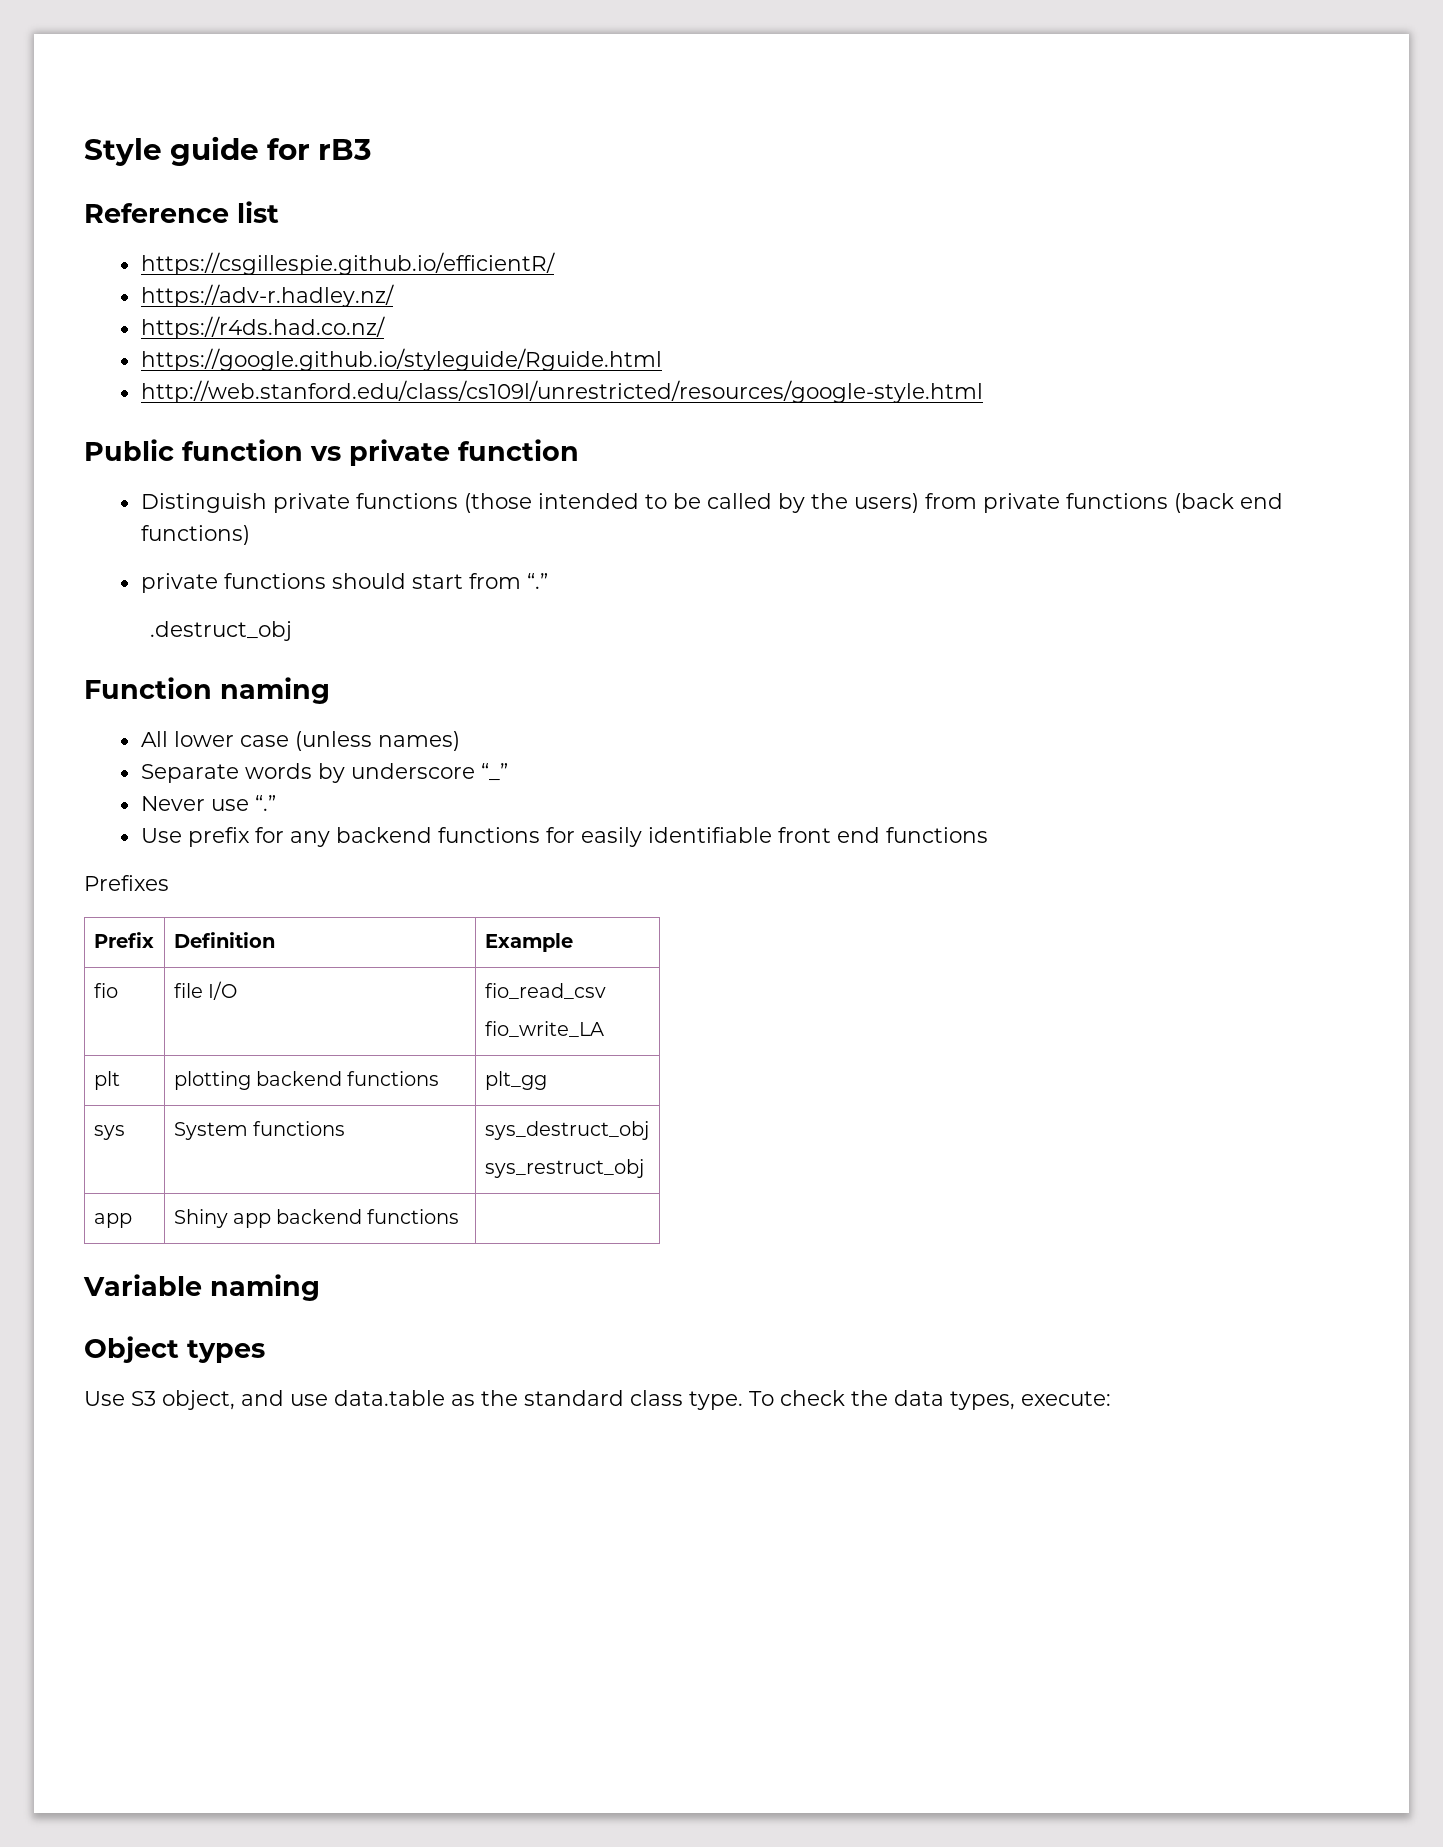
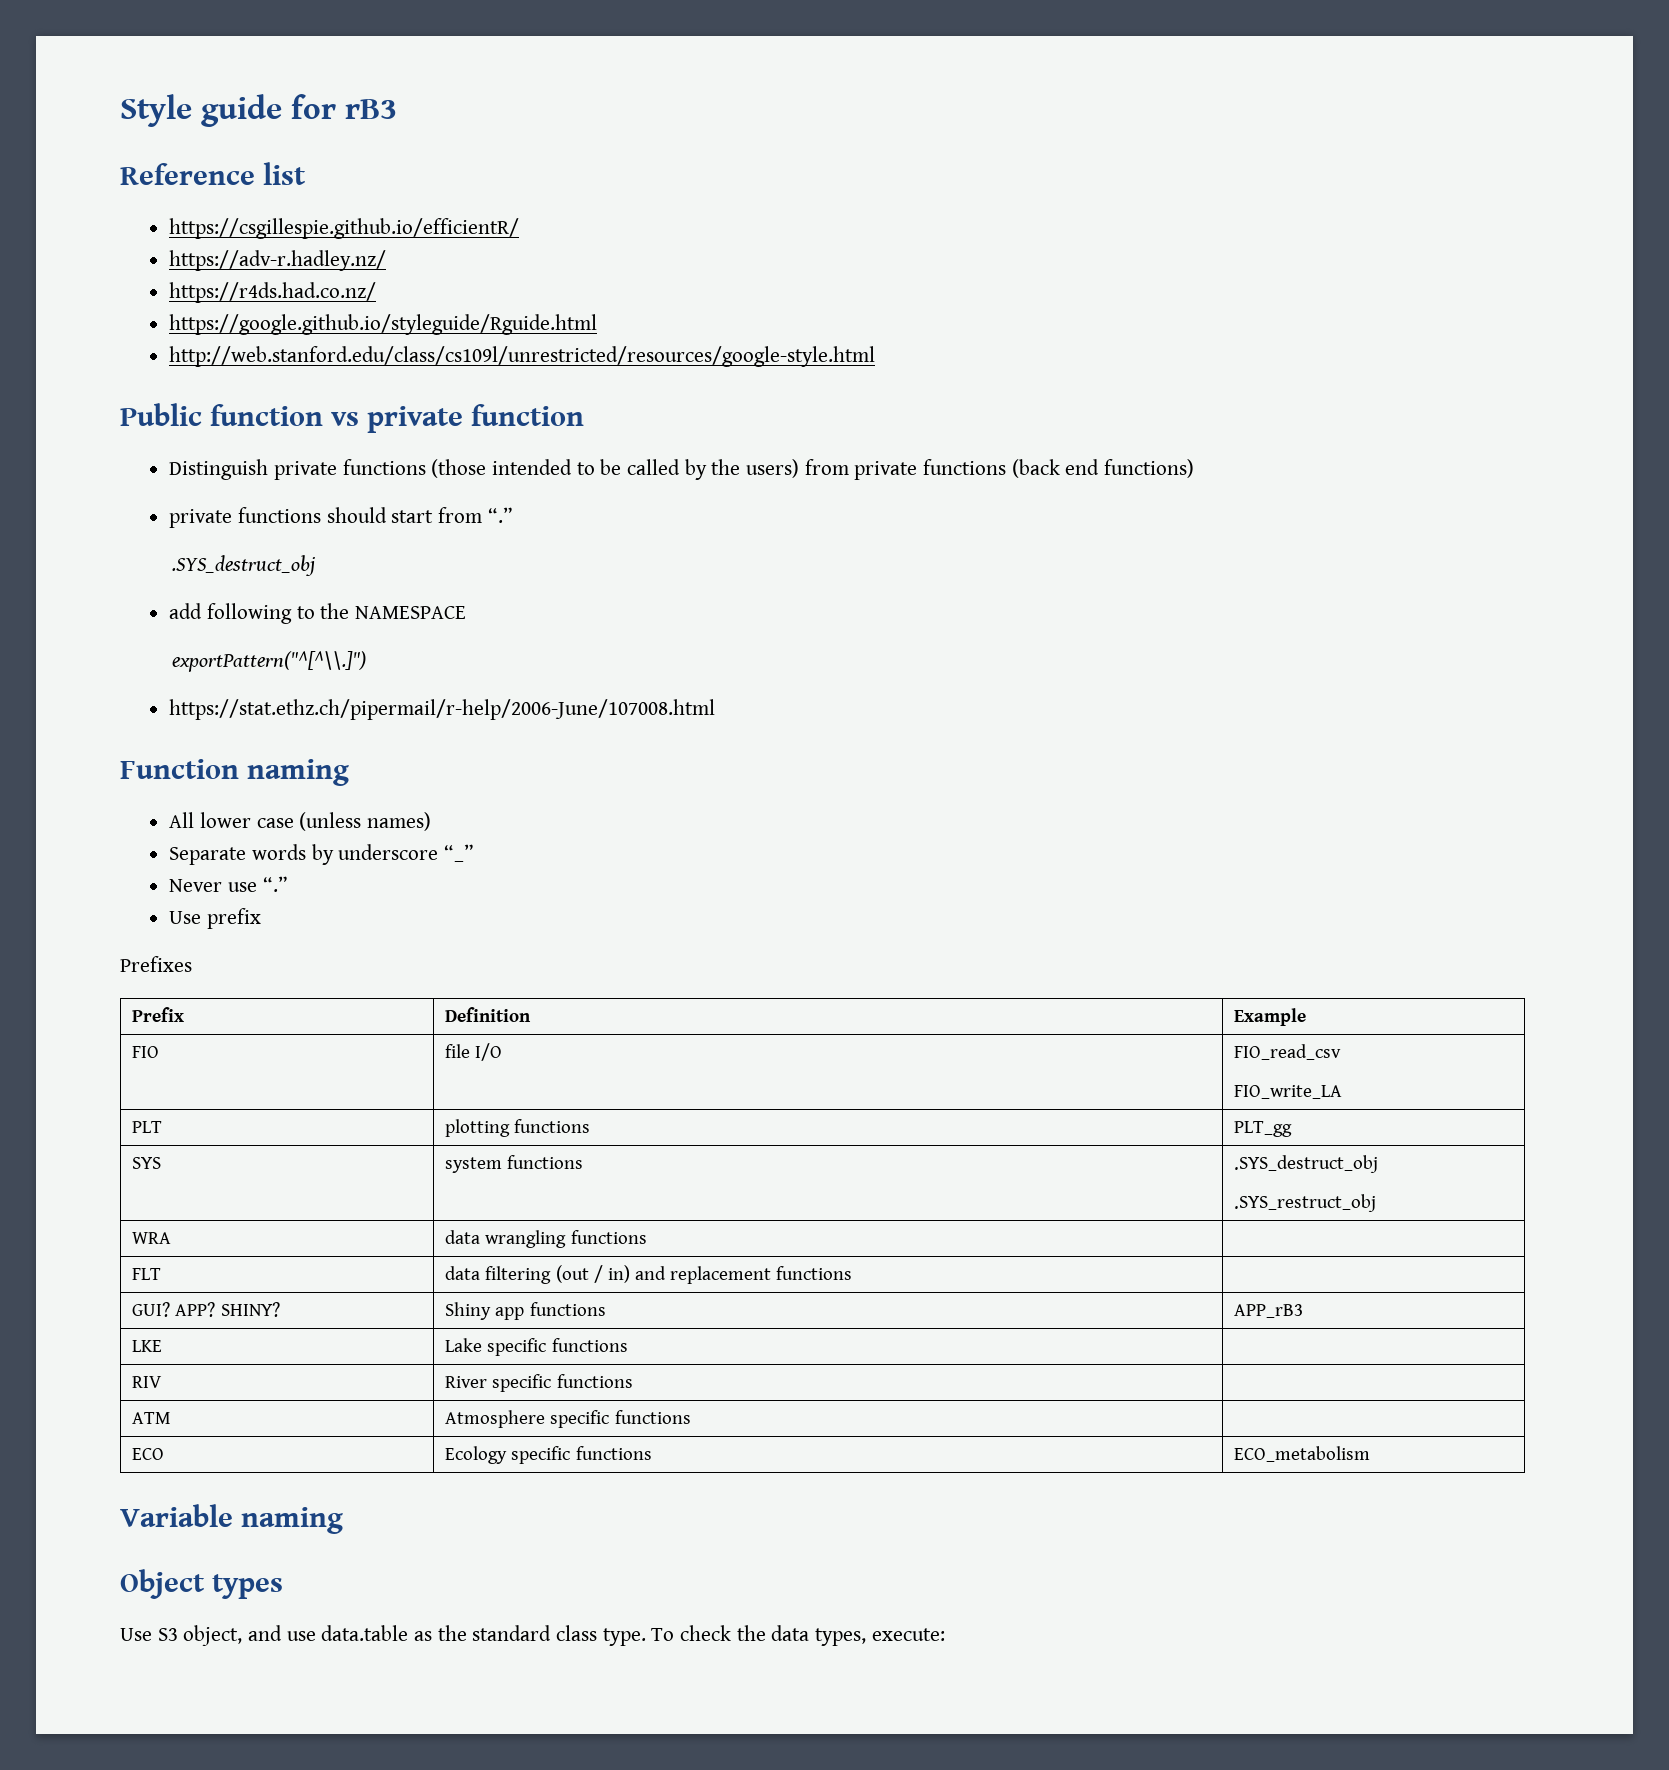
[150,621,293,641] .destruct_obj -> [172,555,316,576] [169,603,466,624] [172,651,367,672] [169,699,716,720] .SYS_destruct_obj // add following to the NAMESPACE // exportPattern("^[^\\.]") // https://stat.ethz.ch/pipermail/r-help/2006-June/107008.html
[254,827,988,847] for any backend functions for easily identifiable front end functions -> (261, 918) none
[93,983,118,998] fio -> [132,1046,160,1058] FIO
[484,983,606,999] [484,1021,604,1037] [93,1071,120,1090] fio_read_csv // fio_write_LA // plt -> [1234,1044,1342,1060] [1234,1085,1343,1099] [132,1121,163,1133] FIO_read_csv // FIO_write_LA // PLT
[255,1071,440,1086] [484,1071,547,1090] [93,1125,125,1140] [173,1121,345,1140] [484,1121,649,1140] [484,1159,644,1178] [93,1213,132,1228] backend functions | plt_gg // sys | System functions | sys_destruct_obj // sys_restruct_obj // app -> [514,1119,591,1133] [1234,1121,1293,1137] [132,1157,162,1169] [445,1155,584,1173] [1234,1155,1379,1173] [1234,1194,1377,1212] [132,1232,172,1244] [445,1230,647,1248] [132,1268,162,1280] [445,1265,853,1284] [132,1302,280,1317] functions | PLT_gg // SYS | system functions | .SYS_destruct_obj // .SYS_restruct_obj // WRA | data wrangling functions | // FLT | data filtering (out / in) and replacement functions | // GUI? APP? SHINY?
[276,1209,460,1224] backend functions | -> [529,1302,606,1316] [1234,1304,1304,1318] [132,1340,163,1352] [445,1338,628,1356] [132,1376,163,1388] [445,1374,633,1392] [132,1412,172,1424] [445,1410,691,1428] [132,1448,165,1460] [445,1446,652,1464] [1234,1446,1371,1462] functions | APP_rB3 // LKE | Lake specific functions | // RIV | River specific functions | // ATM | Atmosphere specific functions | // ECO | Ecology specific functions | ECO_metabolism

